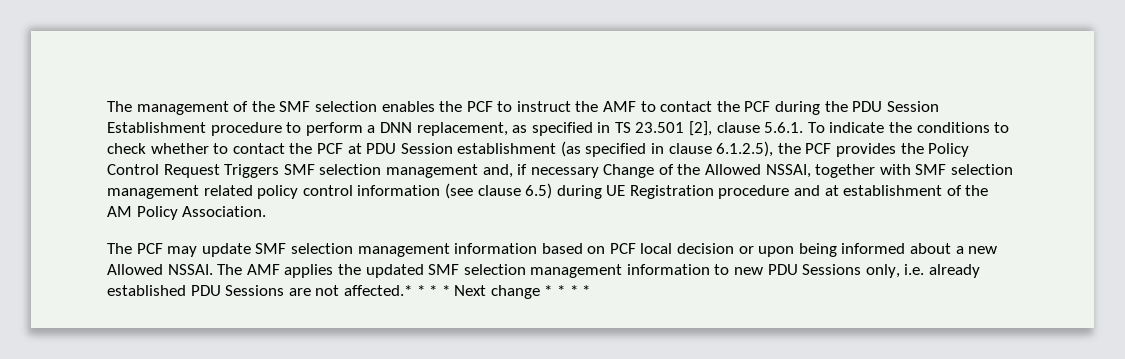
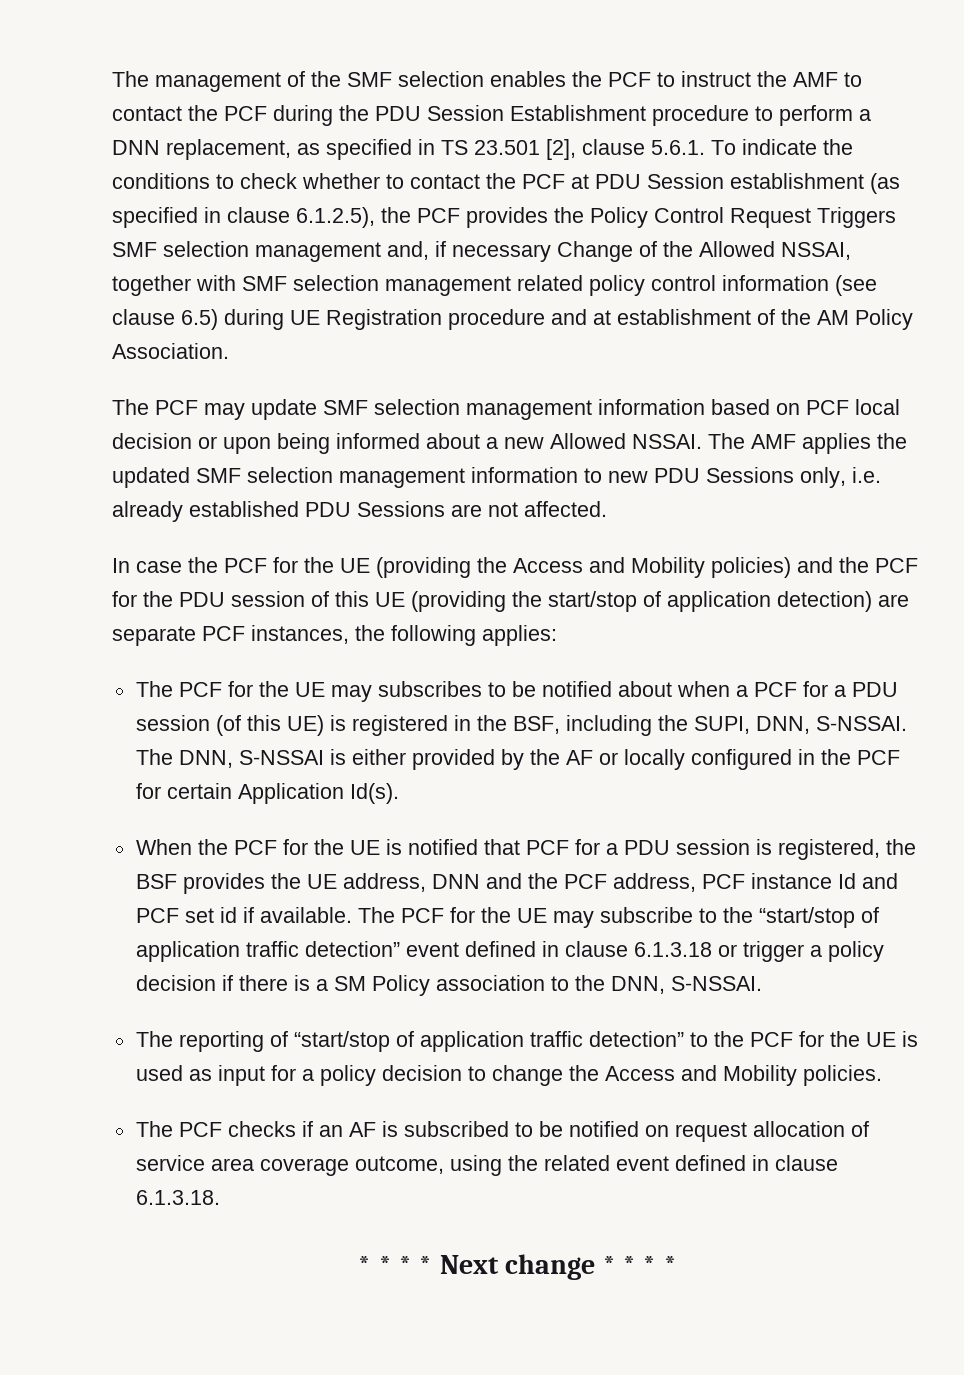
[343,285,412,296] affected.* -> [524,501,607,517] [112,557,918,578] [112,591,909,612] [112,625,557,646] [135,681,898,702] [135,715,907,736] [135,749,900,770] [135,783,399,804] [135,839,916,860] [135,873,898,894] [135,907,879,928] [135,941,884,962] [135,975,762,996] [135,1031,918,1052] [135,1065,882,1086] [135,1121,869,1142] [135,1155,838,1176] [135,1190,220,1205] [358,1256,372,1274] affected. // In case the PCF for the UE (providing the Access and Mobility policies) and the PCF for the PDU session of this UE (providing the start/stop of application detection) are separate PCF instances, the following applies: // The PCF for the UE may subscribes to be notified about when a PCF for a PDU session (of this UE) is registered in the BSF, including the SUPI, DNN, S-NSSAI. The DNN, S-NSSAI is either provided by the AF or locally configured in the PCF for certain Application Id(s). // When the PCF for the UE is notified that PCF for a PDU session is registered, the BSF provides the UE address, DNN and the PCF address, PCF instance Id and PCF set id if available. The PCF for the UE may subscribe to the “start/stop of application traffic detection” event defined in clause 6.1.3.18 or trigger a policy decision if there is a SM Policy association to the DNN, S-NSSAI. // The reporting of “start/stop of application traffic detection” to the PCF for the UE is used as input for a policy decision to change the Access and Mobility policies. // The PCF checks if an AF is subscribed to be notified on request allocation of service area coverage outcome, using the related event defined in clause 6.1.3.18. // *

